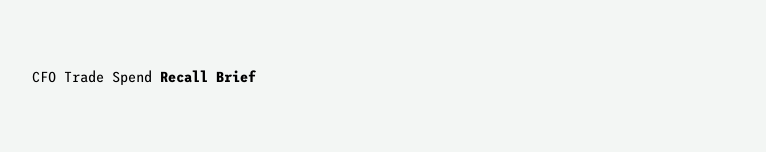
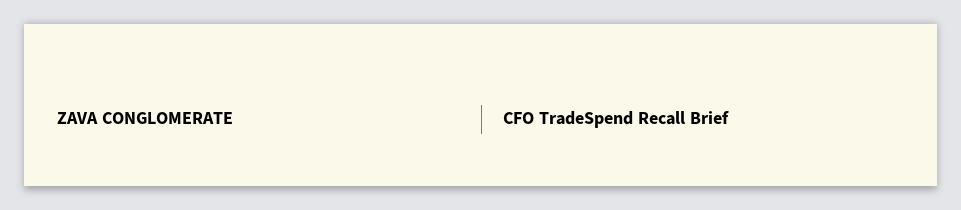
[32,70,152,85] CFO Trade Spend -> [57,112,233,124] [503,111,633,128] ZAVA CONGLOMERATE // CFO TradeSpend

